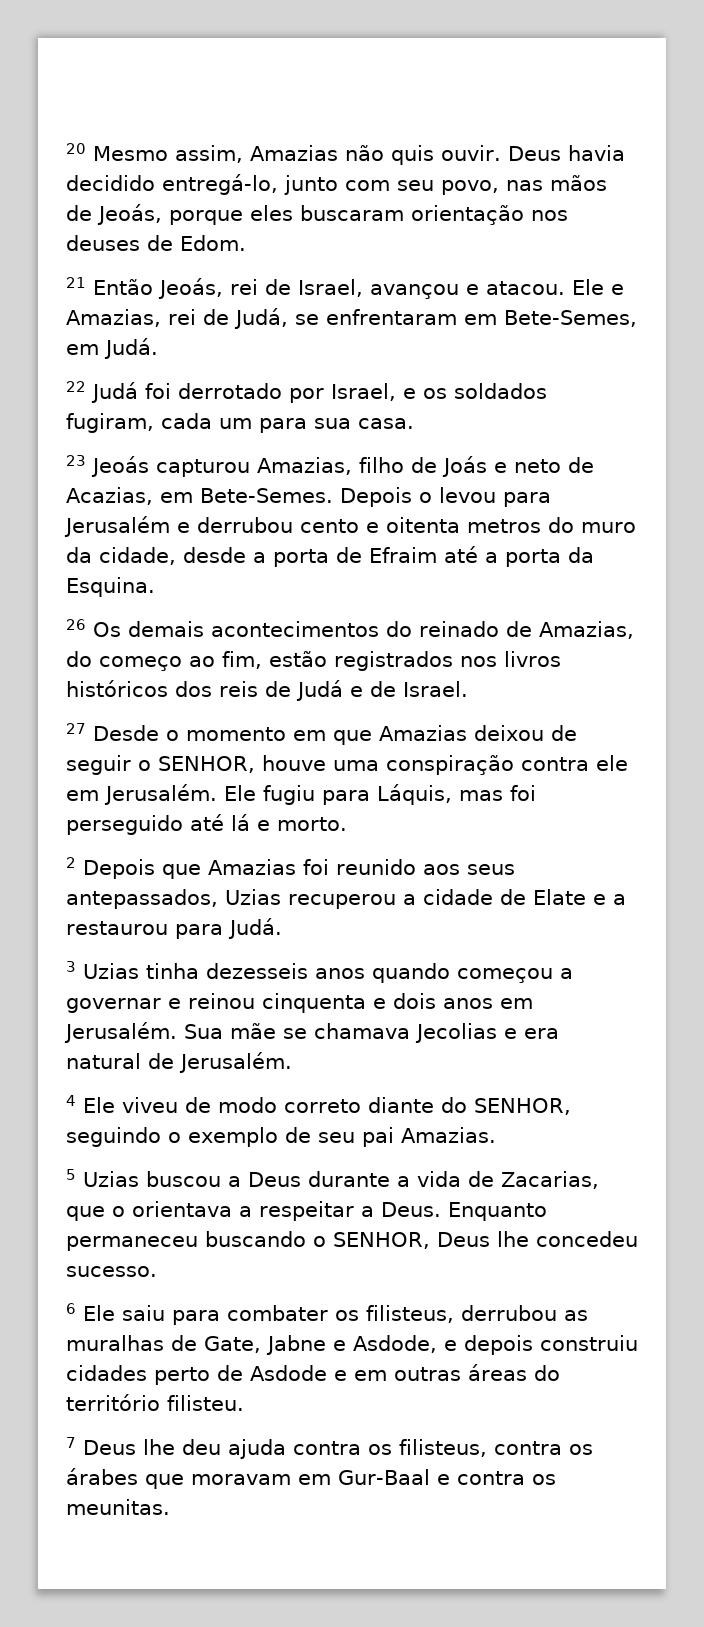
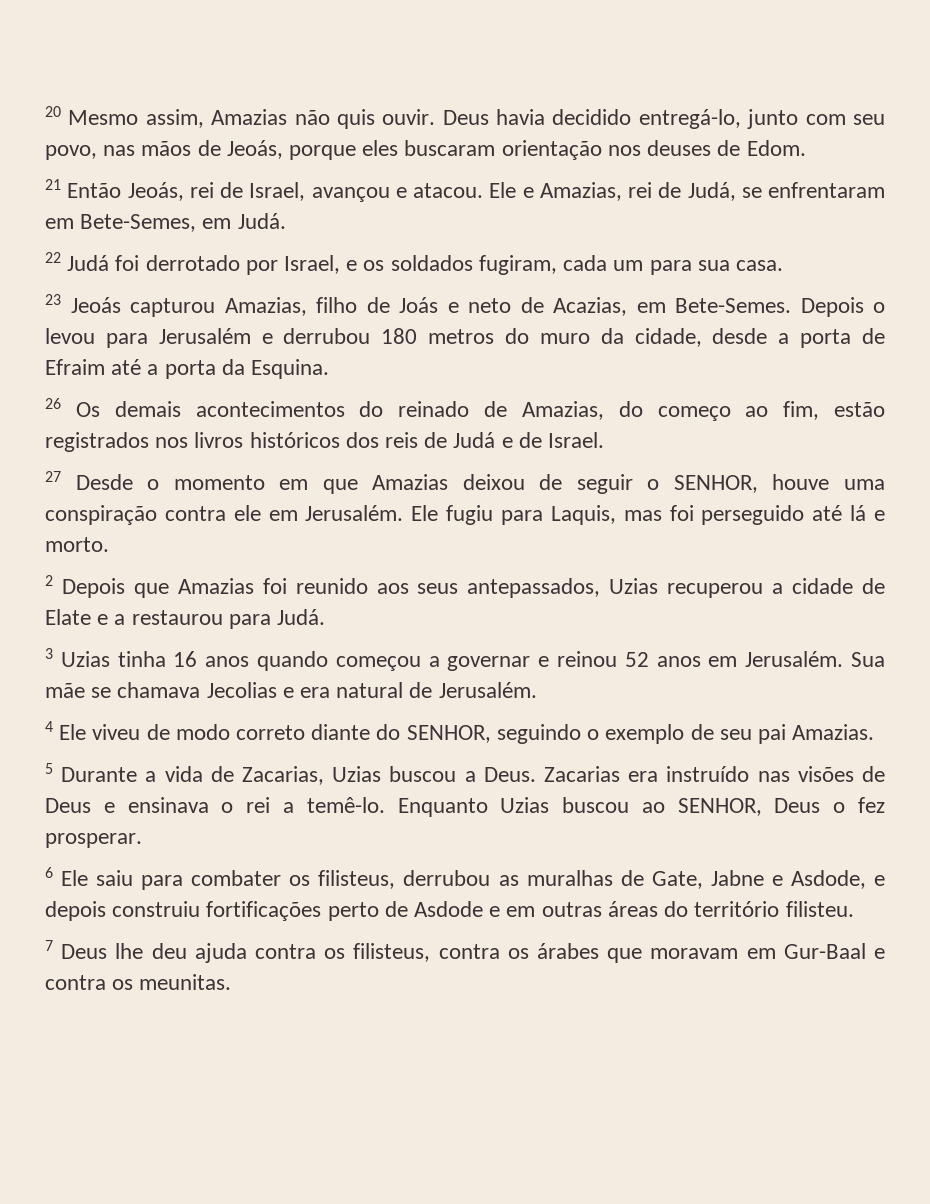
[300,517,460,533] cento e oitenta -> [381,328,418,344] 180
[377,784,452,805] Láquis, -> [550,505,616,525] Laquis,
[206,963,308,979] dezesseis -> [173,651,198,667] 16
[262,993,436,1013] cinquenta e dois -> [624,652,649,667] 52
[83,1171,599,1189] [66,1201,547,1221] [66,1231,638,1251] [66,1266,157,1277] Uzias buscou a Deus durante a vida de Zacarias, que o orientava a respeitar a Deus. Enquanto permaneceu buscando o SENHOR, Deus lhe concedeu sucesso. -> [61,766,886,785] [45,797,886,817] [45,833,142,848] Durante a vida de Zacarias, Uzias buscou a Deus. Zacarias era instruído nas visões de Deus e ensinava o rei a temê-lo. Enquanto Uzias buscou ao SENHOR, Deus o fez prosperar.
[66,1365,147,1381] cidades -> [206,901,322,921] fortificações

